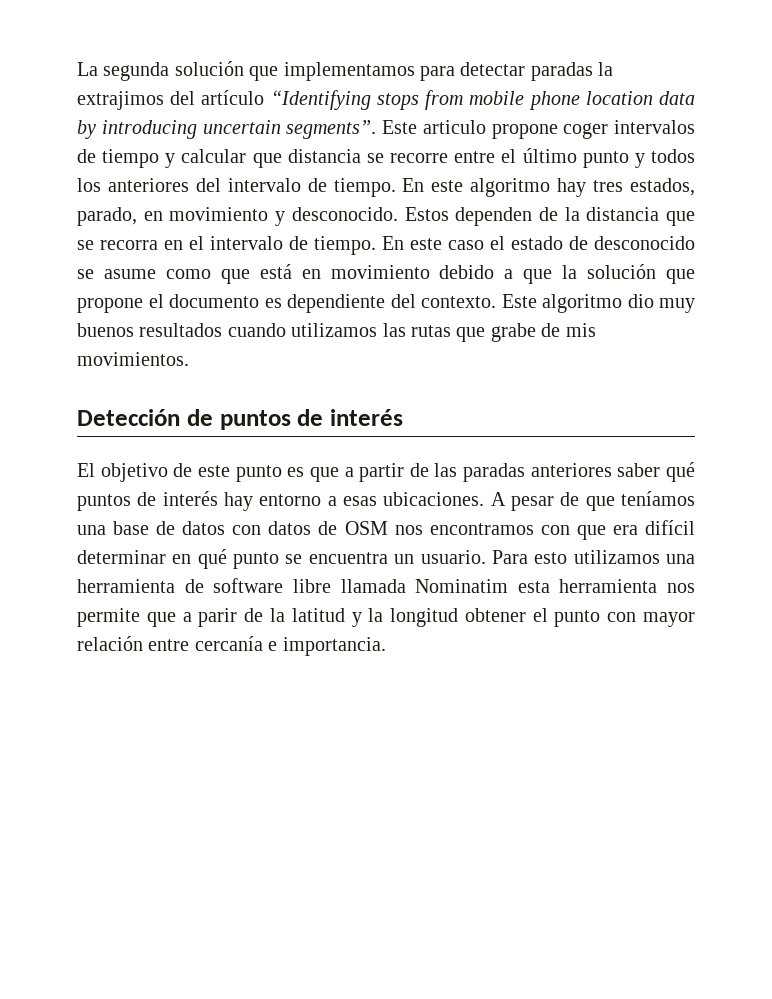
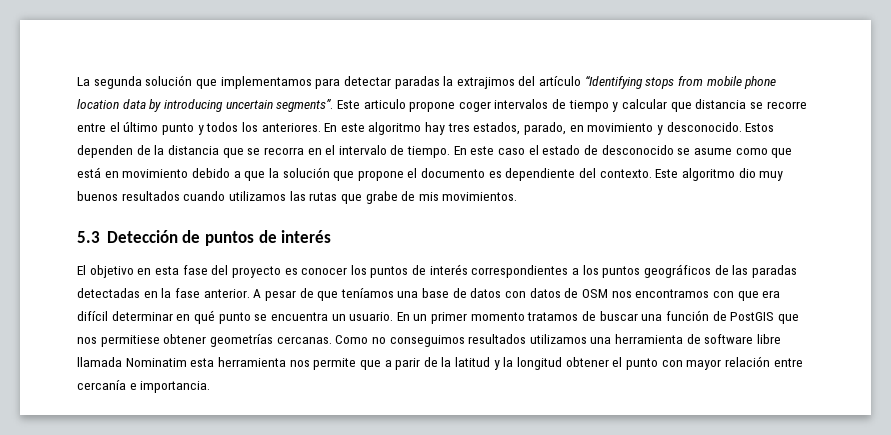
[107,178,396,197] anteriores del intervalo de tiempo. -> [261,123,321,132] anteriores.
(189, 359) none -> [77,231,100,243] 5.3
[173,462,695,482] [77,491,485,511] de este punto es que a partir de las paradas anteriores saber qué puntos de interés hay entorno a esas ubicaciones. -> [137,264,797,278] [77,288,250,298] en esta fase del proyecto es conocer los puntos de interés correspondientes a los puntos geográficos de las paradas detectadas en la fase anterior.
[491,550,568,564] Para esto -> [396,310,799,324] [77,334,527,347] En un primer momento tratamos de buscar una función de PostGIS que nos permitiese obtener geometrías cercanas. Como no conseguimos resultados

